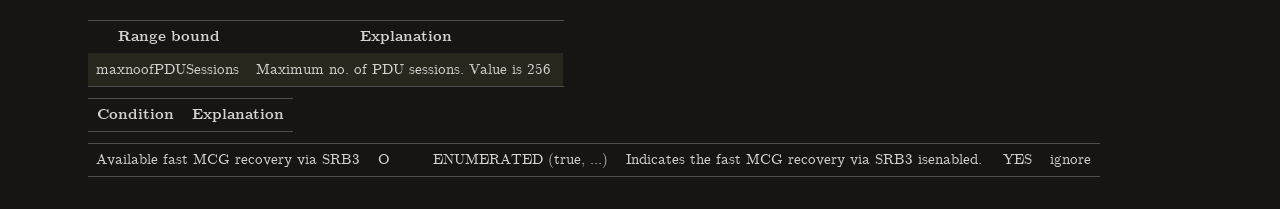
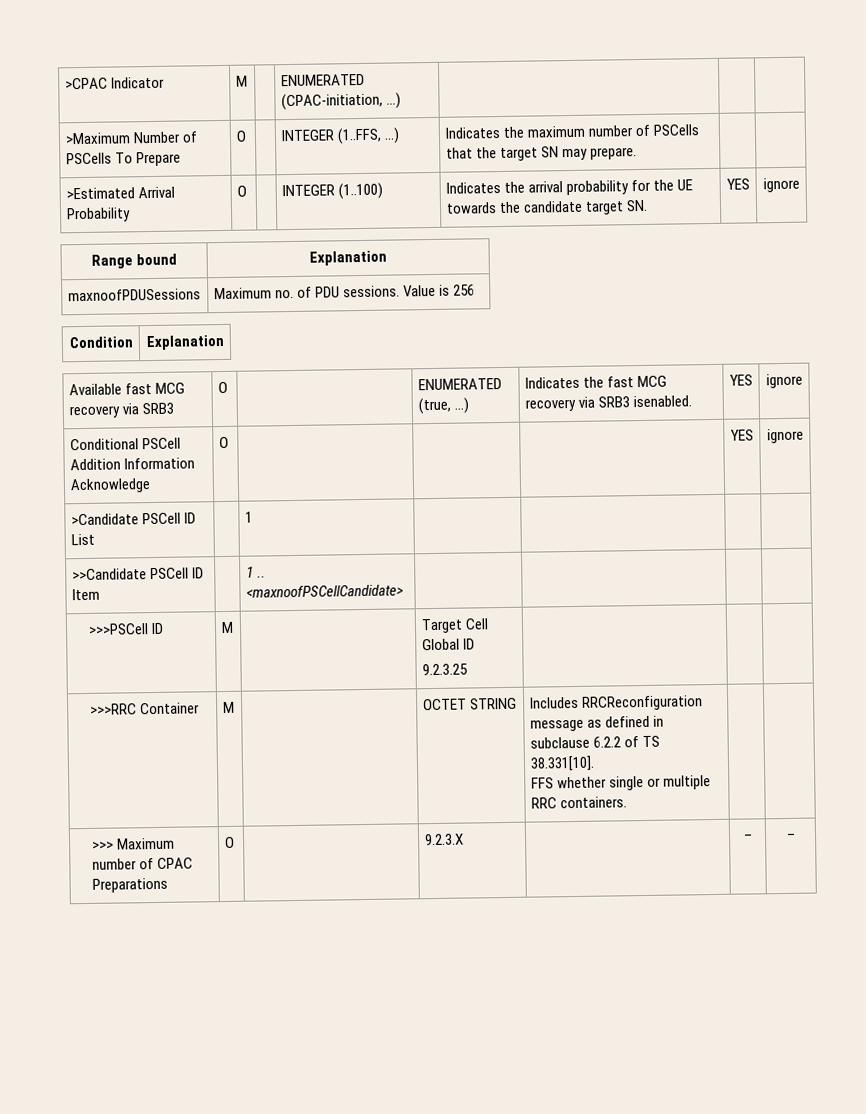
(117, 37) none -> [64,76,165,90] [235,75,248,87] [280,73,365,87] [280,92,401,111] [64,131,198,145] [65,151,181,167] [235,130,247,142] [280,127,400,145] [444,124,699,139] [445,146,637,162] [65,186,175,200] [65,207,131,223] [236,185,247,197] [281,182,383,200] [445,179,693,196] [445,199,648,215] [725,178,750,190] [762,177,800,193] >CPAC Indicator | M | | ENUMERATED (CPAC-initiation, ...) | | | // >Maximum Number of PSCells To Prepare | O | | INTEGER (1..FFS, ...) | Indicates the maximum number of PSCells that the target SN may prepare. | | // >Estimated Arrival Probability | O | | INTEGER (1..100) | Indicates the arrival probability for the UE towards the candidate target SN. | YES | ignore //
(1091, 161) none -> [69,437,181,451] [69,457,195,471] [69,478,151,494] [218,436,229,449] [729,429,754,441] [766,428,804,444] [70,512,196,526] [70,533,95,546] [244,511,253,523] [71,567,204,581] [71,588,100,601] [245,566,266,578] [245,584,404,598] [87,622,164,635] [220,621,234,634] [420,618,489,634] [421,638,475,651] [421,663,468,676] [89,702,200,715] [222,701,235,714] [422,697,517,711] [529,695,703,711] [529,715,664,732] [529,735,660,749] [529,755,595,772] [530,775,711,791] [530,796,627,809] [91,837,175,850] [91,857,193,870] [91,877,168,893] [223,836,235,849] [423,833,464,846] [743,834,753,841] [786,833,796,840] // Conditional PSCell Addition Information Acknowledge | O | | | | YES | ignore // >Candidate PSCell ID List | | 1 | | | | // >>Candidate PSCell ID Item | | 1 .. <maxnoofPSCellCandidate> | | | | // >>>PSCell ID | M | | Target Cell Global ID // 9.2.3.25 | | | // >>>RRC Container | M | | OCTET STRING | Includes RRCReconfiguration message as defined in subclause 6.2.2 of TS 38.331[10]. // FFS whether single or multiple RRC containers. | | // >>> Maximum number of CPAC Preparations | O | | 9.2.3.X | | – | –

